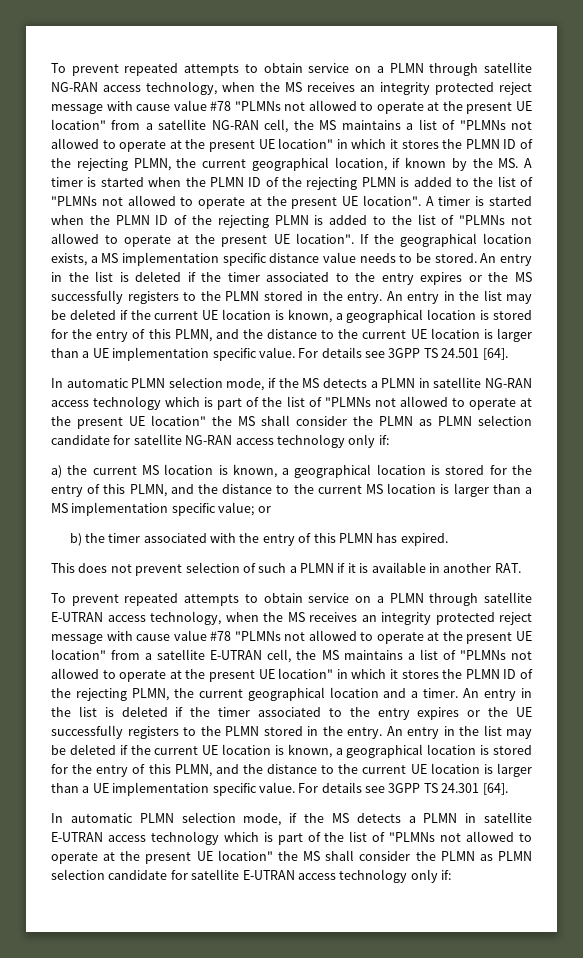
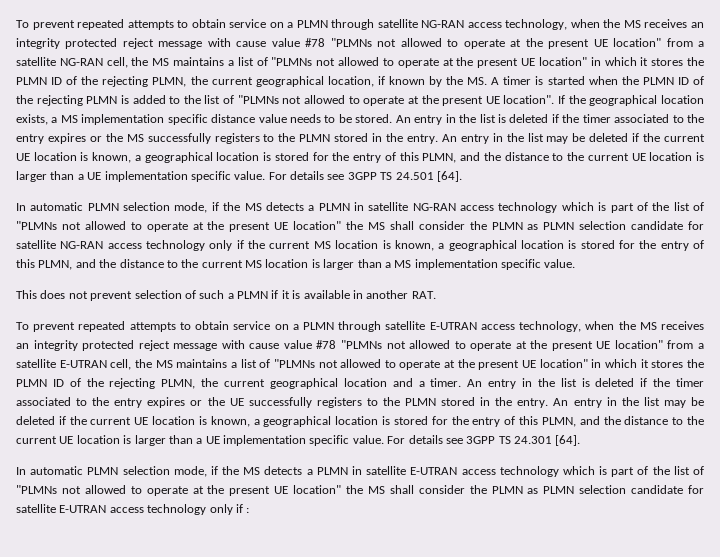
[425,196,532,206] [51,214,533,228] [51,233,354,247] A timer is started when the PLMN ID of the rejecting PLMN is added to the list of "PLMNs not allowed to operate at the present UE location". -> (555, 99) none
[378,435,389,445] [51,465,62,478] if: // a) -> [236,240,244,249] if
[218,502,271,516] [69,533,448,546] value; or // b) the timer associated with the entry of this PLMN has expired. -> [544,259,576,268] value.
[441,870,451,880] if: -> [235,504,250,513] if :

